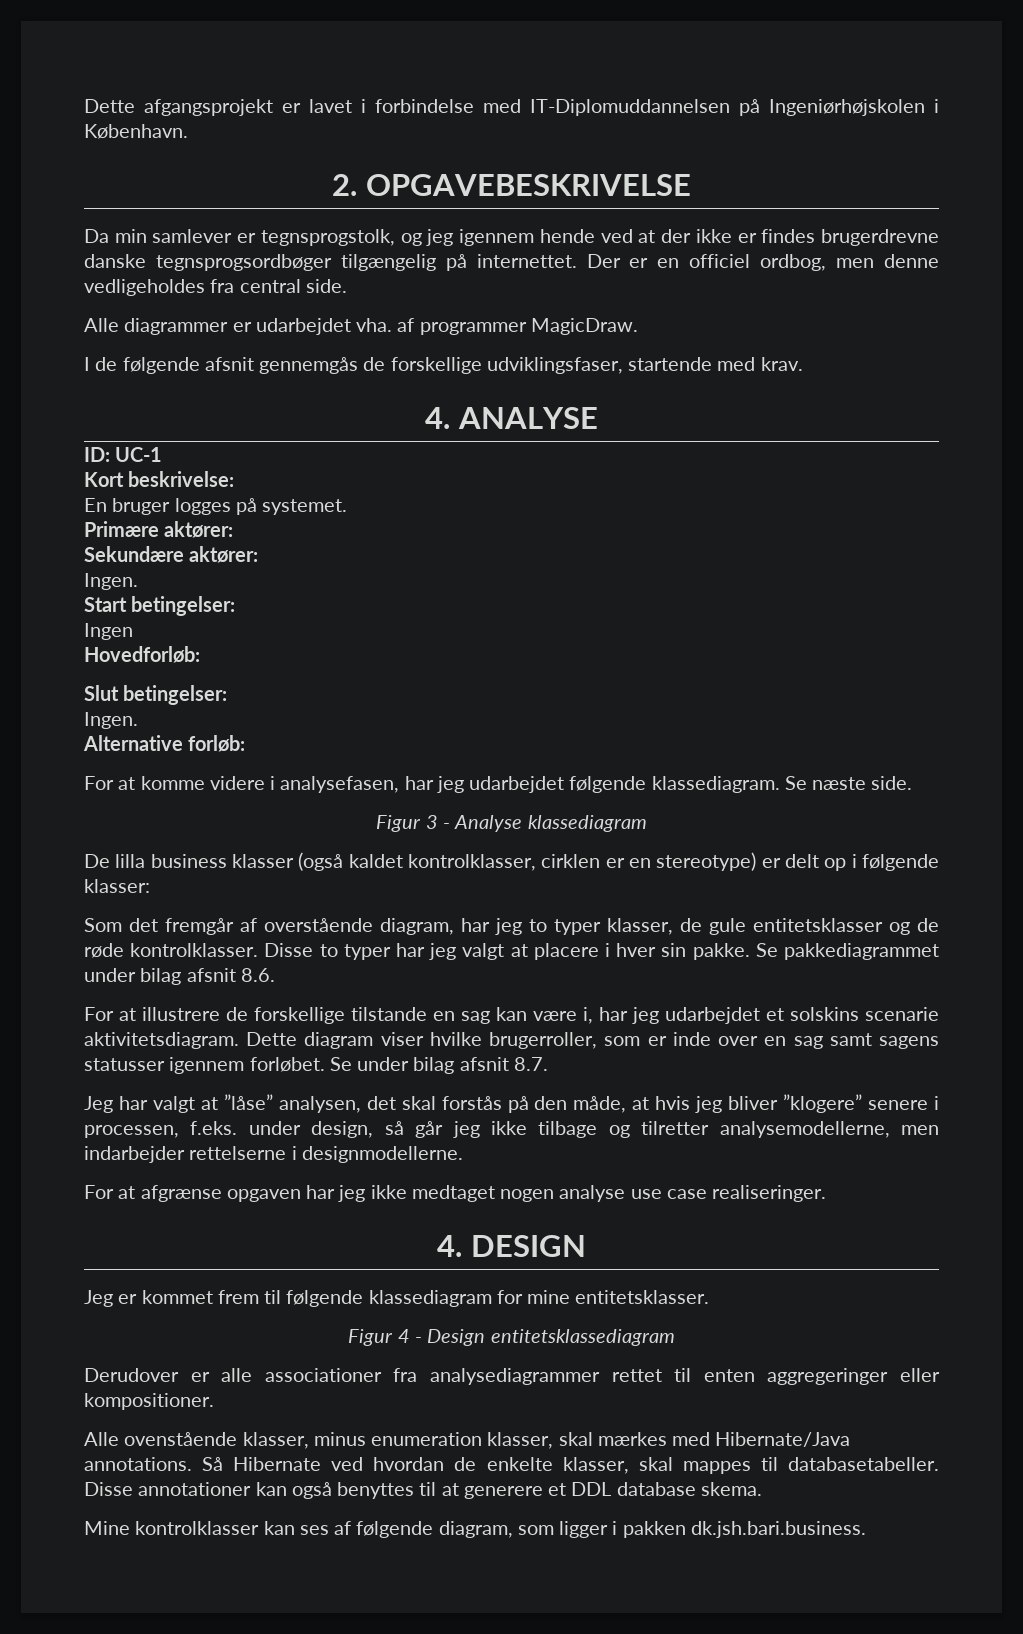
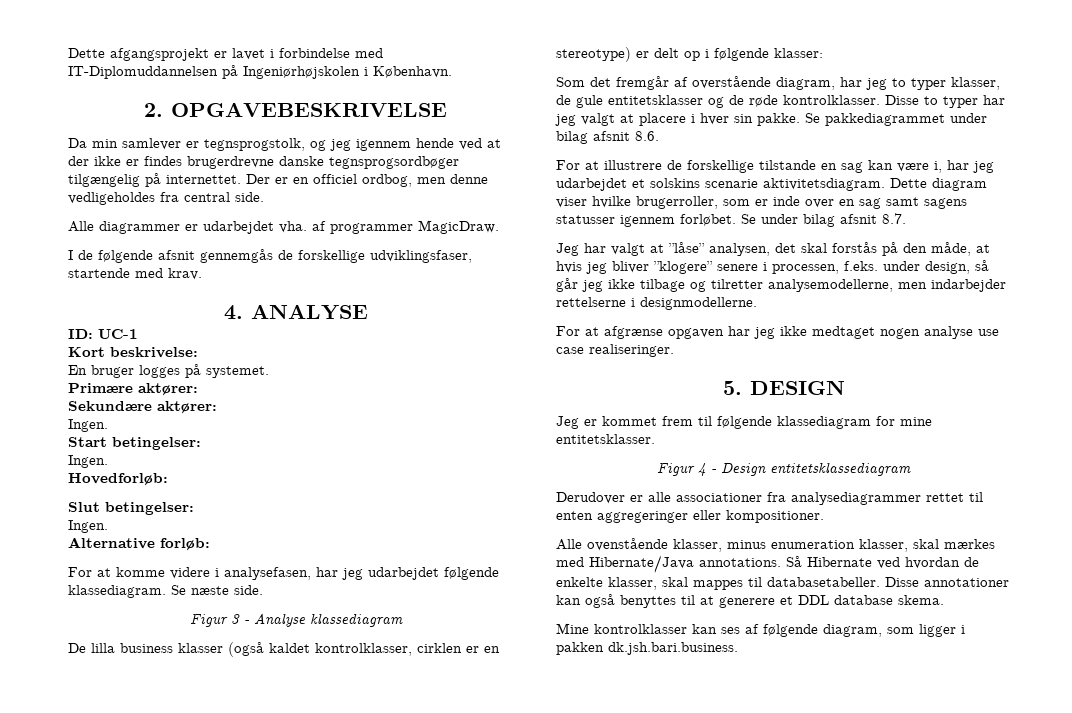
[84,623,133,640] Ingen -> [68,455,108,468] Ingen.
[437,1235,463,1257] 4. -> [722,381,742,395] 5.

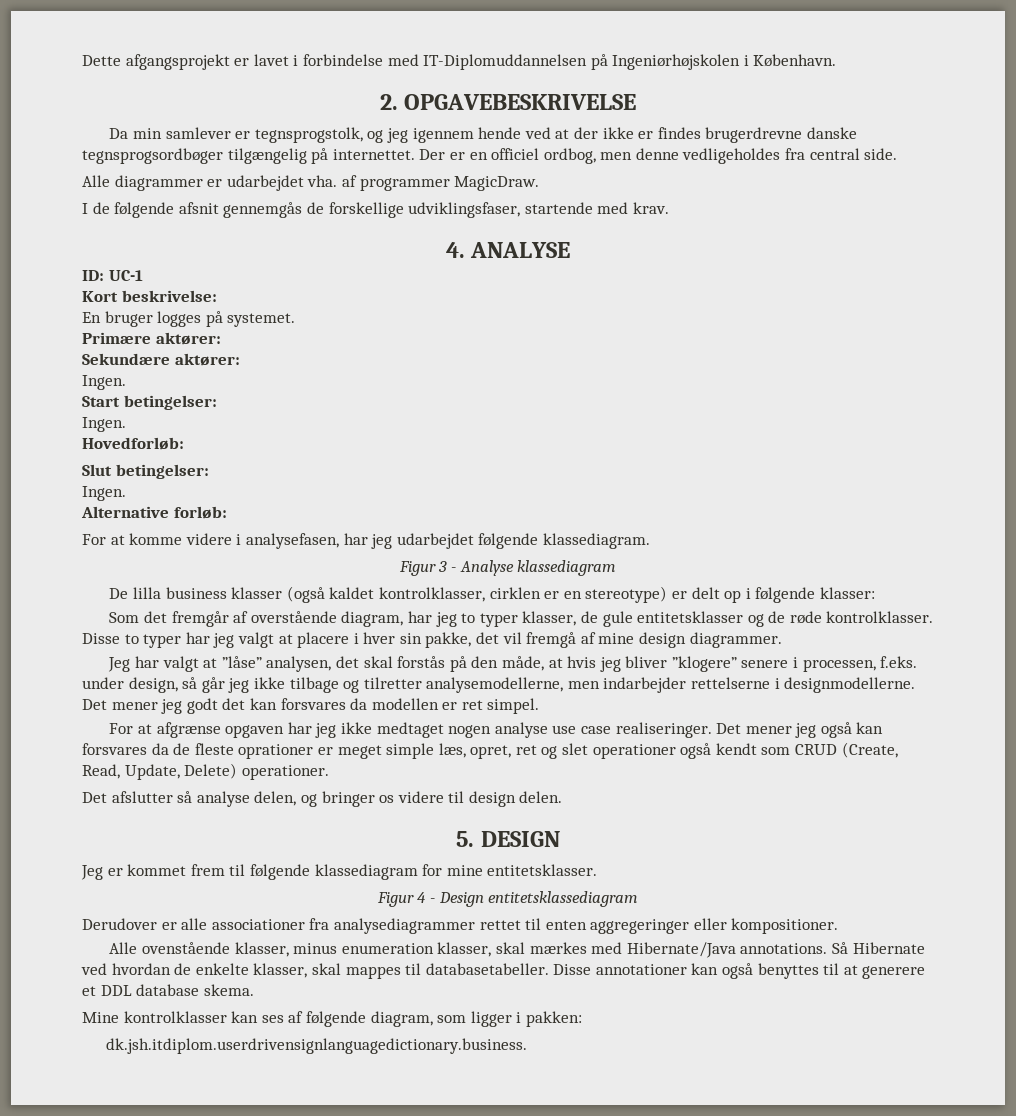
[171,585,263,595] Se næste side. -> (650, 541) none
[757,113,987,126] [556,131,659,144] [556,160,994,173] [556,178,987,191] [556,196,967,209] [556,213,906,227] pakke. Se pakkediagrammet under bilag afsnit 8.6. // For at illustrere de forskellige tilstande en sag kan være i, har jeg udarbejdet et solskins scenarie aktivitetsdiagram. Dette diagram viser hvilke brugerroller, som er inde over en sag samt sagens statusser igennem forløbet. Se under bilag afsnit 8.7. -> [425,632,782,648] pakke, det vil fremgå af mine design diagrammer.
(757, 303) none -> [82,698,540,714] Det mener jeg godt det kan forsvares da modellen er ret simpel.
(674, 350) none -> [716,722,884,738] [82,742,898,759] [82,763,329,780] [82,791,563,807] Det mener jeg også kan forsvares da de fleste oprationer er meget simple læs, opret, ret og slet operationer også kendt som CRUD (Create, Read, Update, Delete) operationer. // Det afslutter så analyse delen, og bringer os videre til design delen.
[556,642,738,655] pakken dk.jsh.bari.business. -> [525,1011,582,1027] [106,1038,528,1054] pakken: // dk.jsh.itdiplom.userdrivensignlanguagedictionary.business.

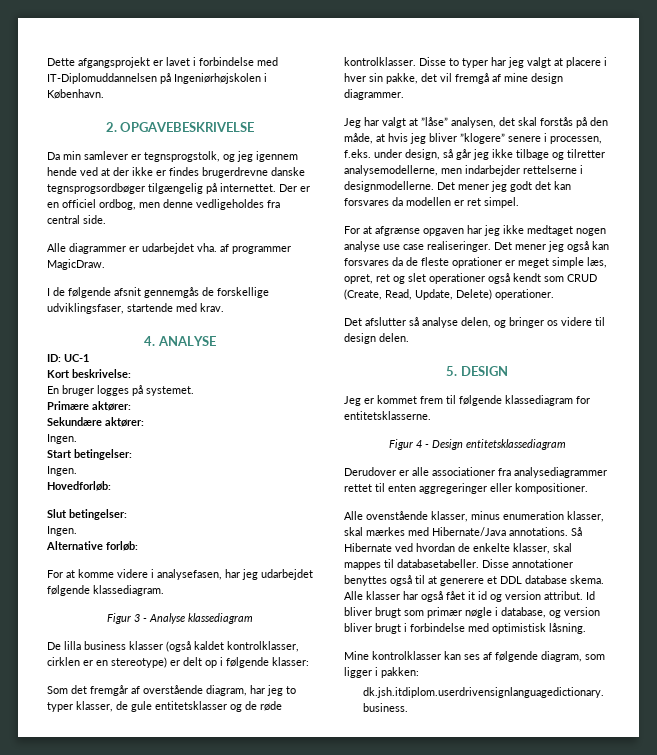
[446,864,598,876] mine entitetsklasser. -> [344,411,431,420] entitetsklasserne.
[691,963,819,979] kan også benyttes -> [344,575,412,586] benyttes også
(254, 990) none -> [344,591,595,602] [344,607,600,618] [344,623,586,634] Alle klasser har også fået it id og version attribut. Id bliver brugt som primær nøgle i database, og version bliver brugt i forbindelse med optimistisk låsning.

